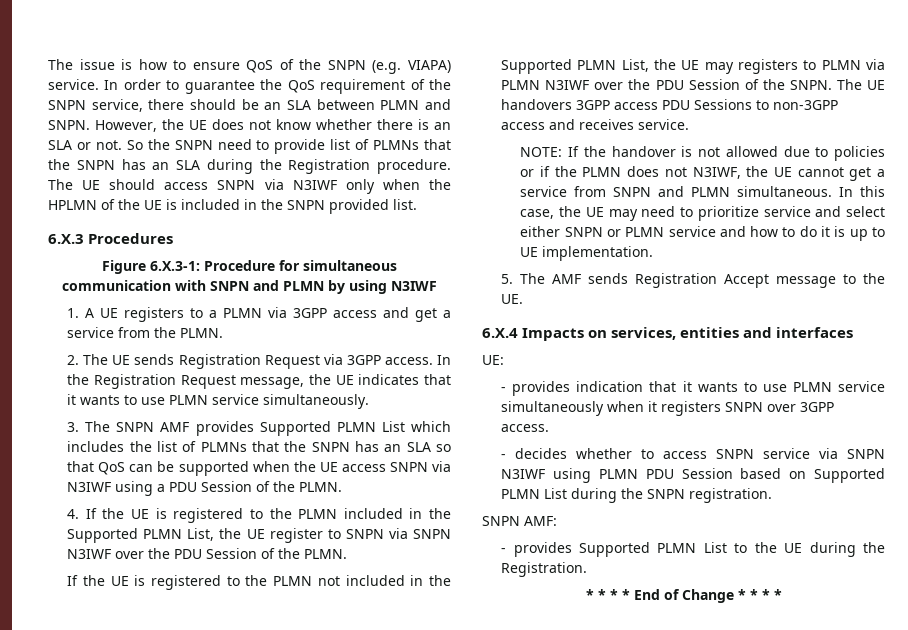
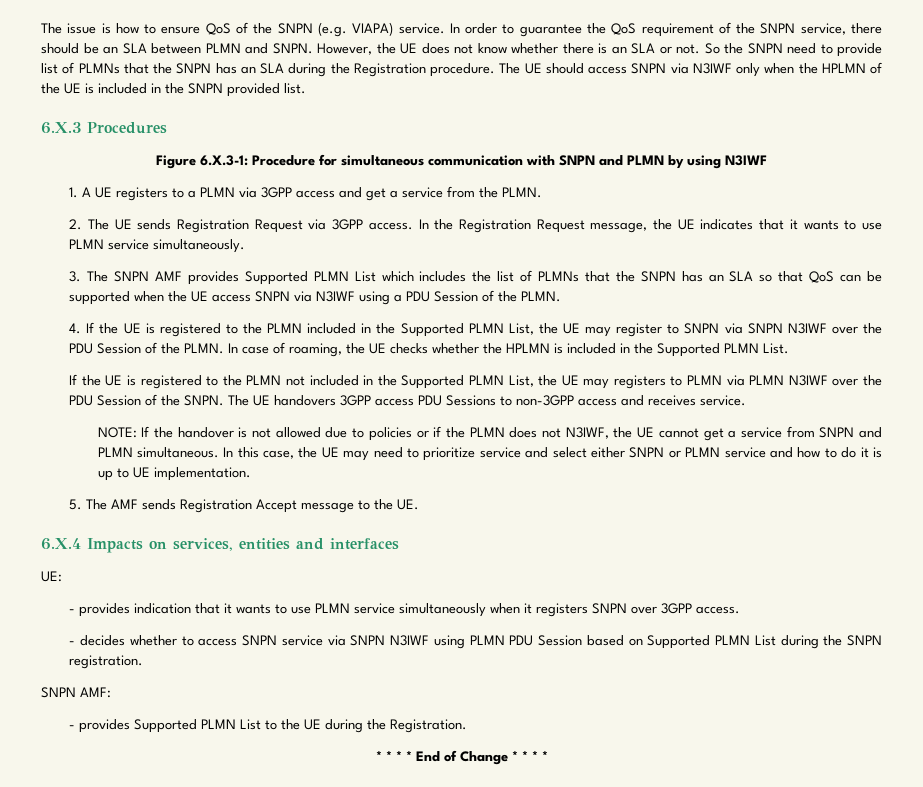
(265, 534) none -> [585,326,612,337] may
(348, 554) none -> [228,342,790,357] In case of roaming, the UE checks whether the HPLMN is included in the Supported PLMN List.

